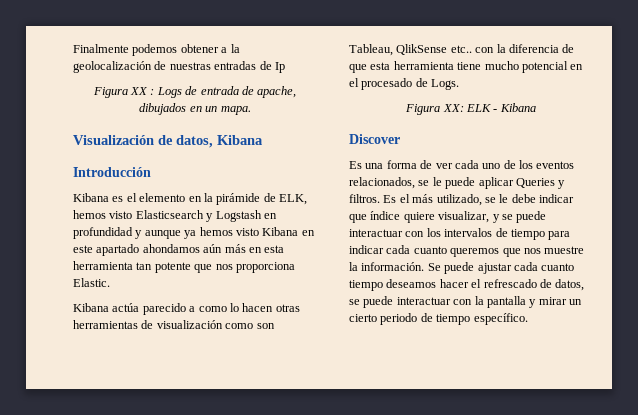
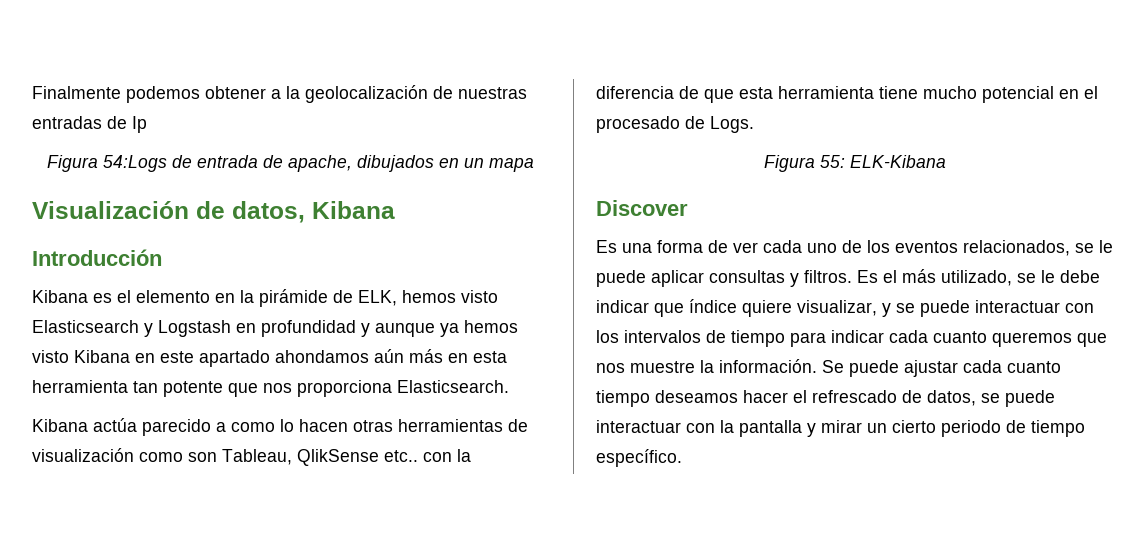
[130,87,182,98] XX : Logs -> [103,155,167,172] 54:Logs
[220,106,251,115] mapa. -> [489,158,534,172] mapa
[73,278,110,287] Elastic. -> [397,380,509,393] Elasticsearch.
[442,103,536,112] XX: ELK - Kibana -> [819,155,946,168] 55: ELK-Kibana
[515,178,555,188] Queries -> [709,270,785,283] consultas

